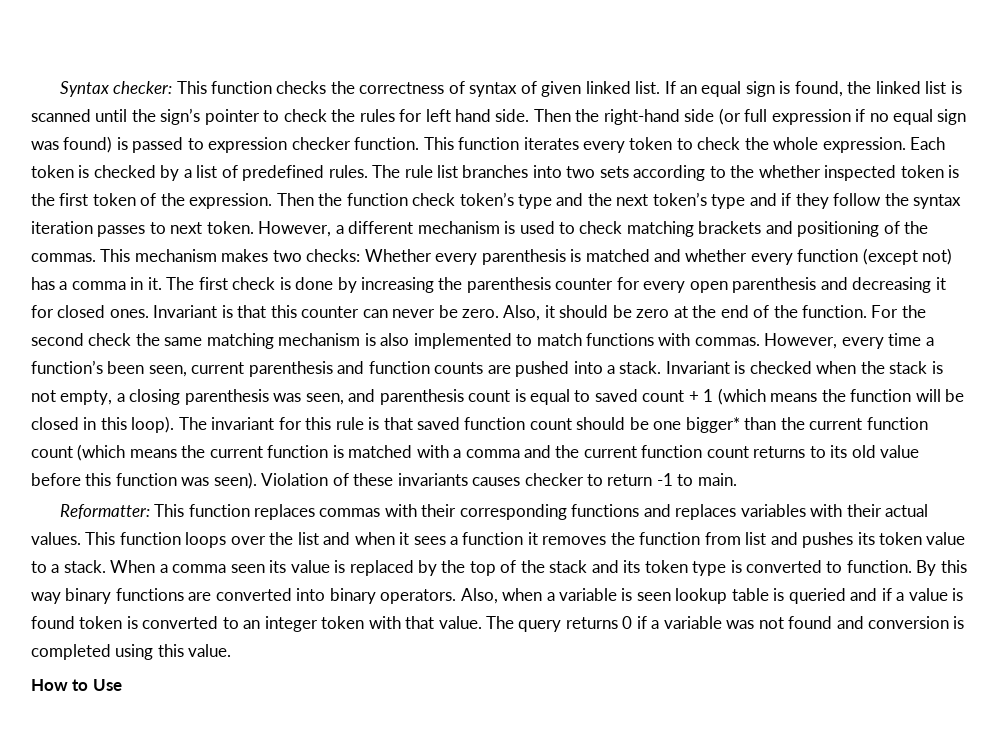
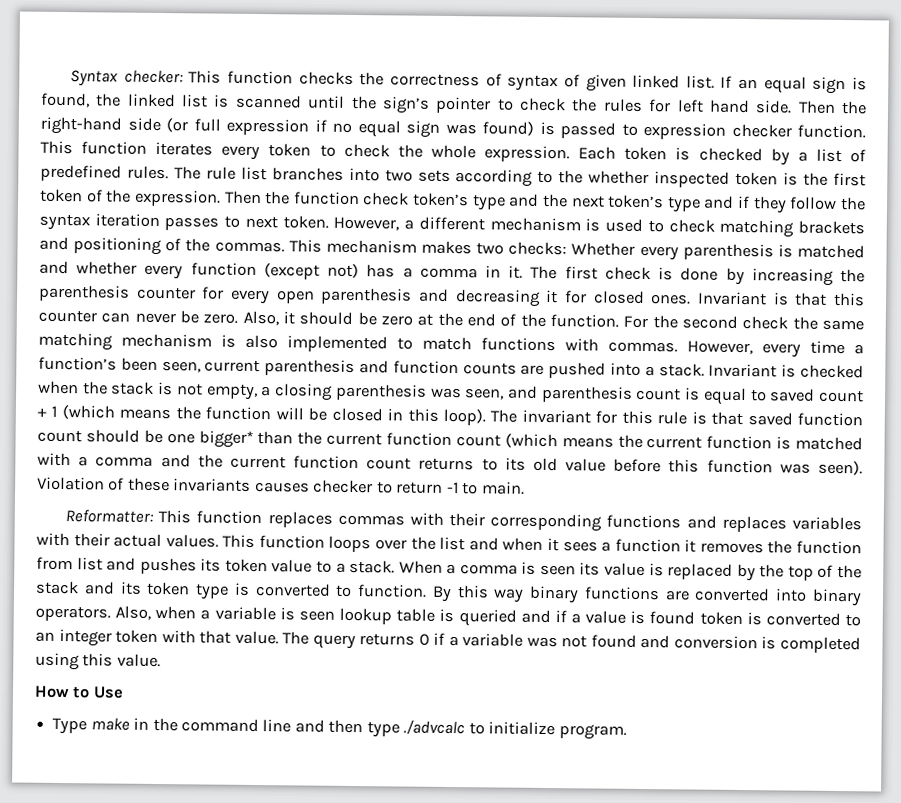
(227, 568) none -> [521,561,537,575] is
(122, 685) none -> [52,717,627,740] // Type make in the command line and then type ./advcalc to initialize program.

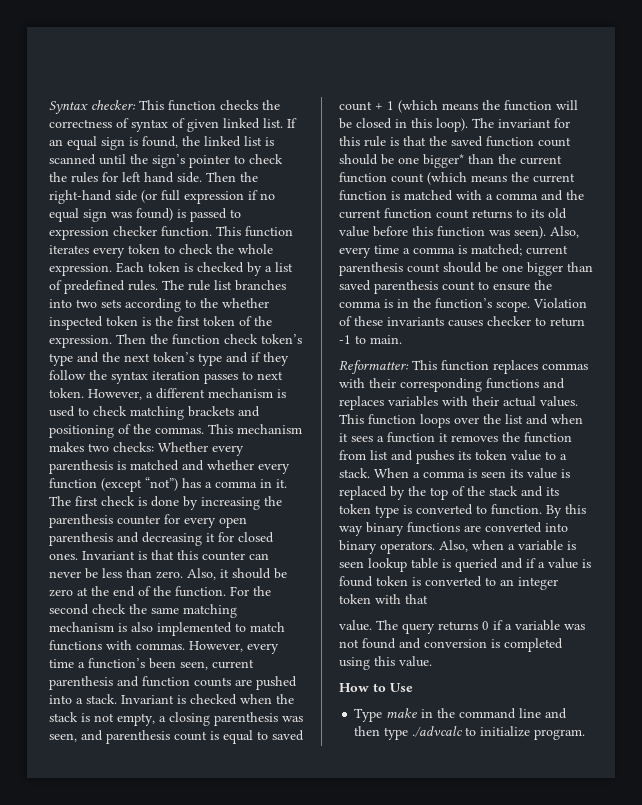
[327,263,360,279] not) -> [145,477,178,491] “not”)
(200, 317) none -> [102,568,152,578] less than
(744, 418) none -> [429,136,447,146] the
(863, 468) none -> [550,226,579,238] [339,244,568,258] [339,262,593,276] [339,280,552,294] [339,298,530,312] Also, every time a comma is matched; current parenthesis count should be one bigger than saved parenthesis count to ensure the comma is in the function’s scope.
(232, 637) none -> (428, 599) //

